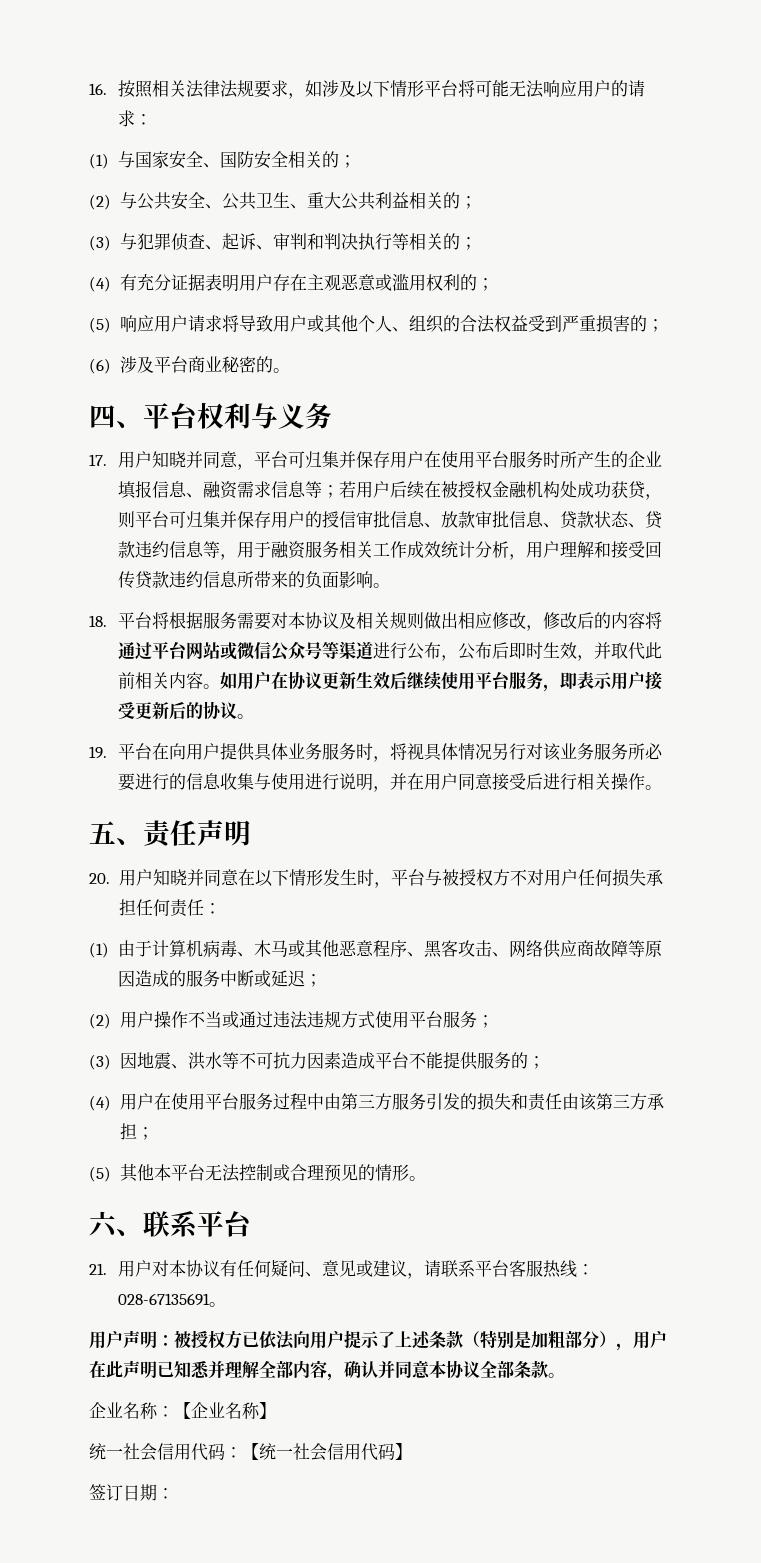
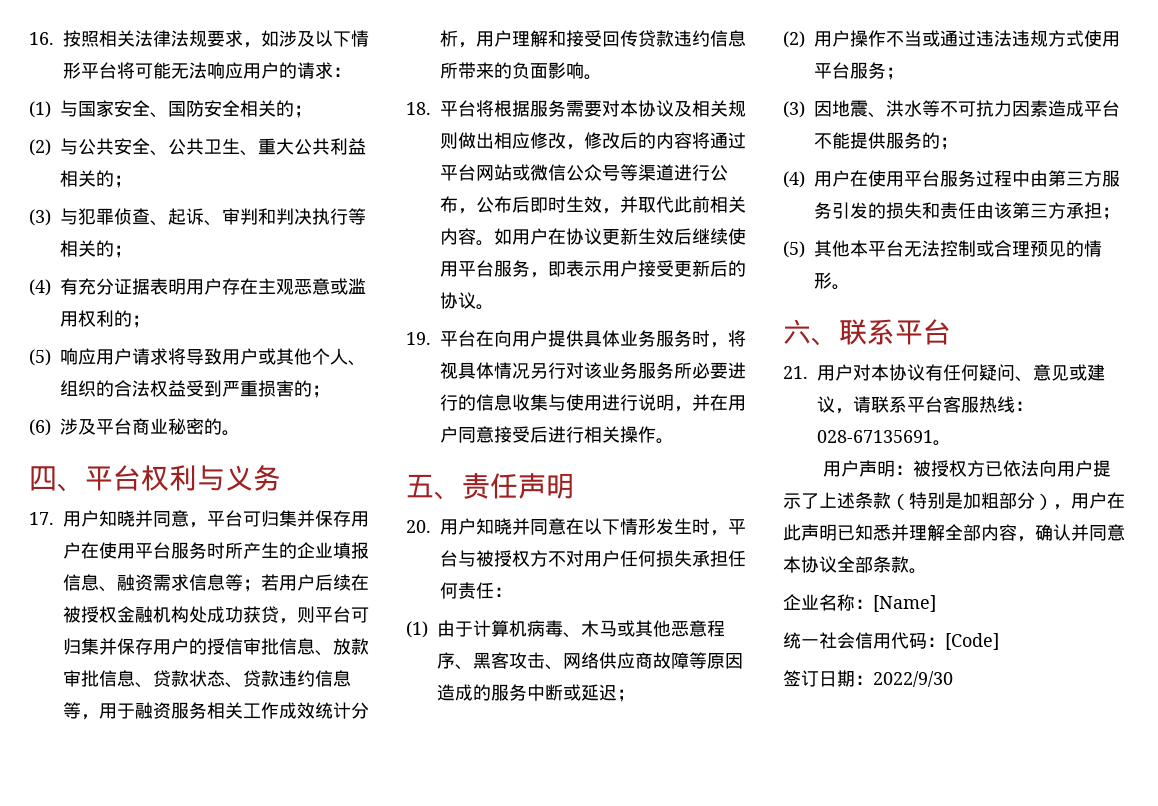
[174,1402,276,1419] 【企业名称】 -> [873,595,936,612] [Name]
[242,1443,412,1461] 【统一社会信用代码】 -> [945,633,999,650] [Code]
(174, 1493) none -> [873,671,953,687] 2022/9/30

